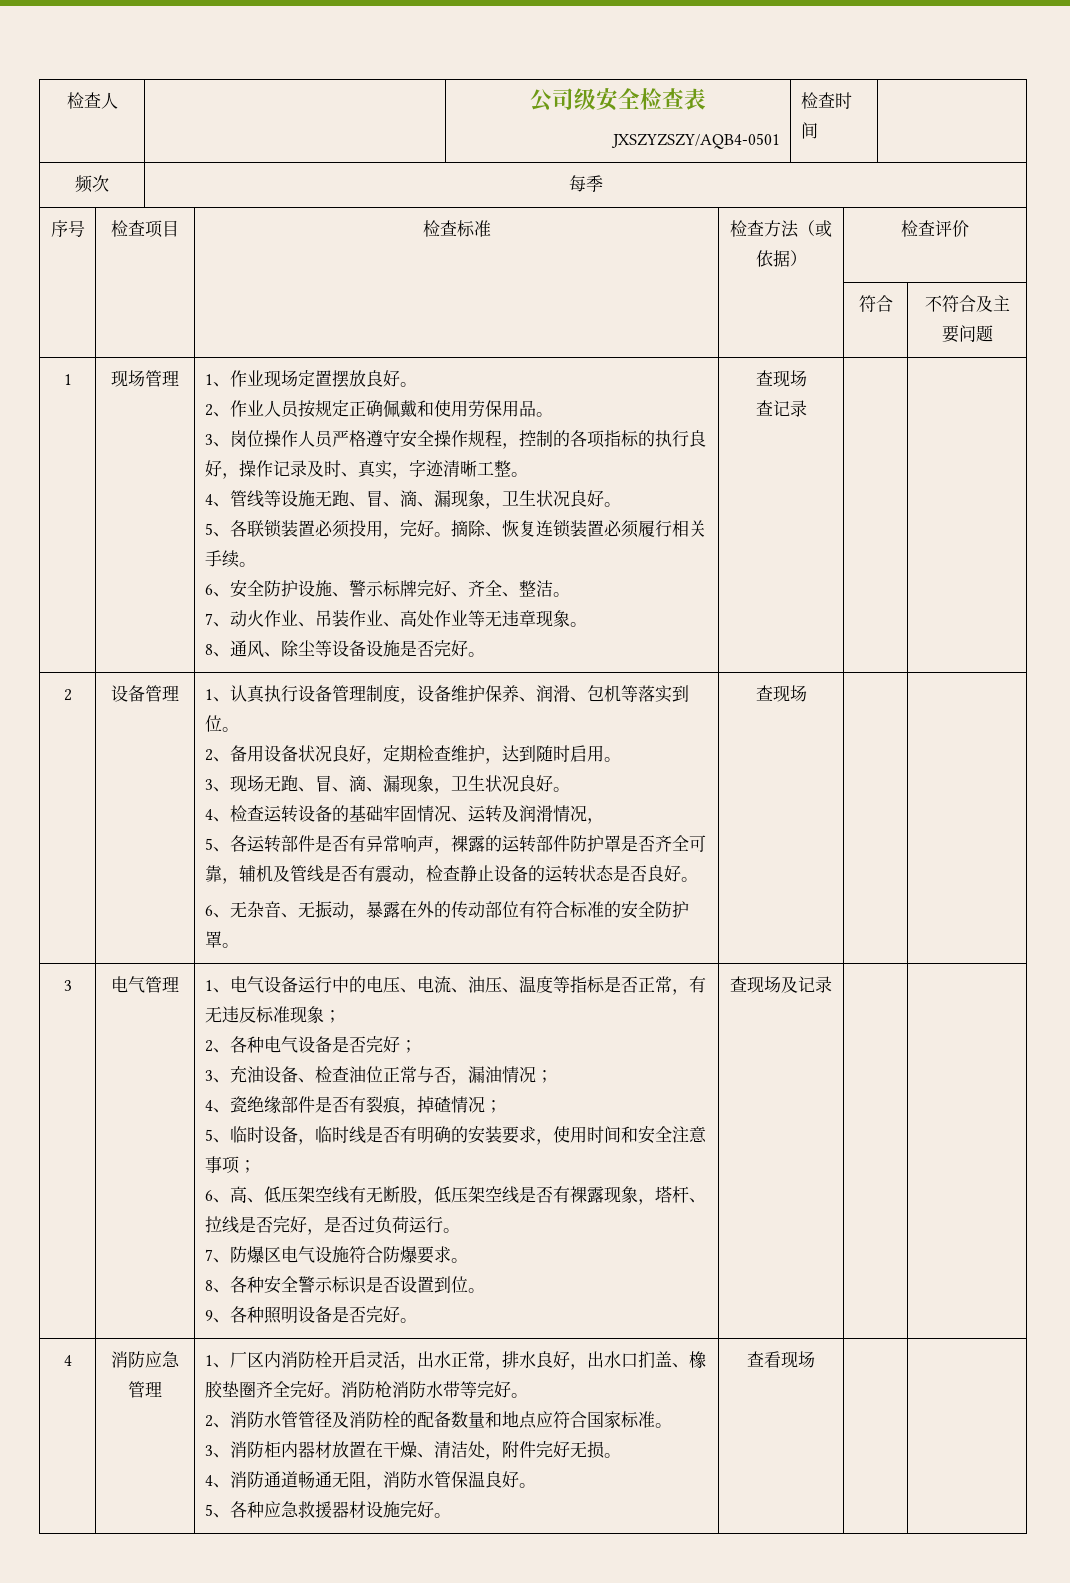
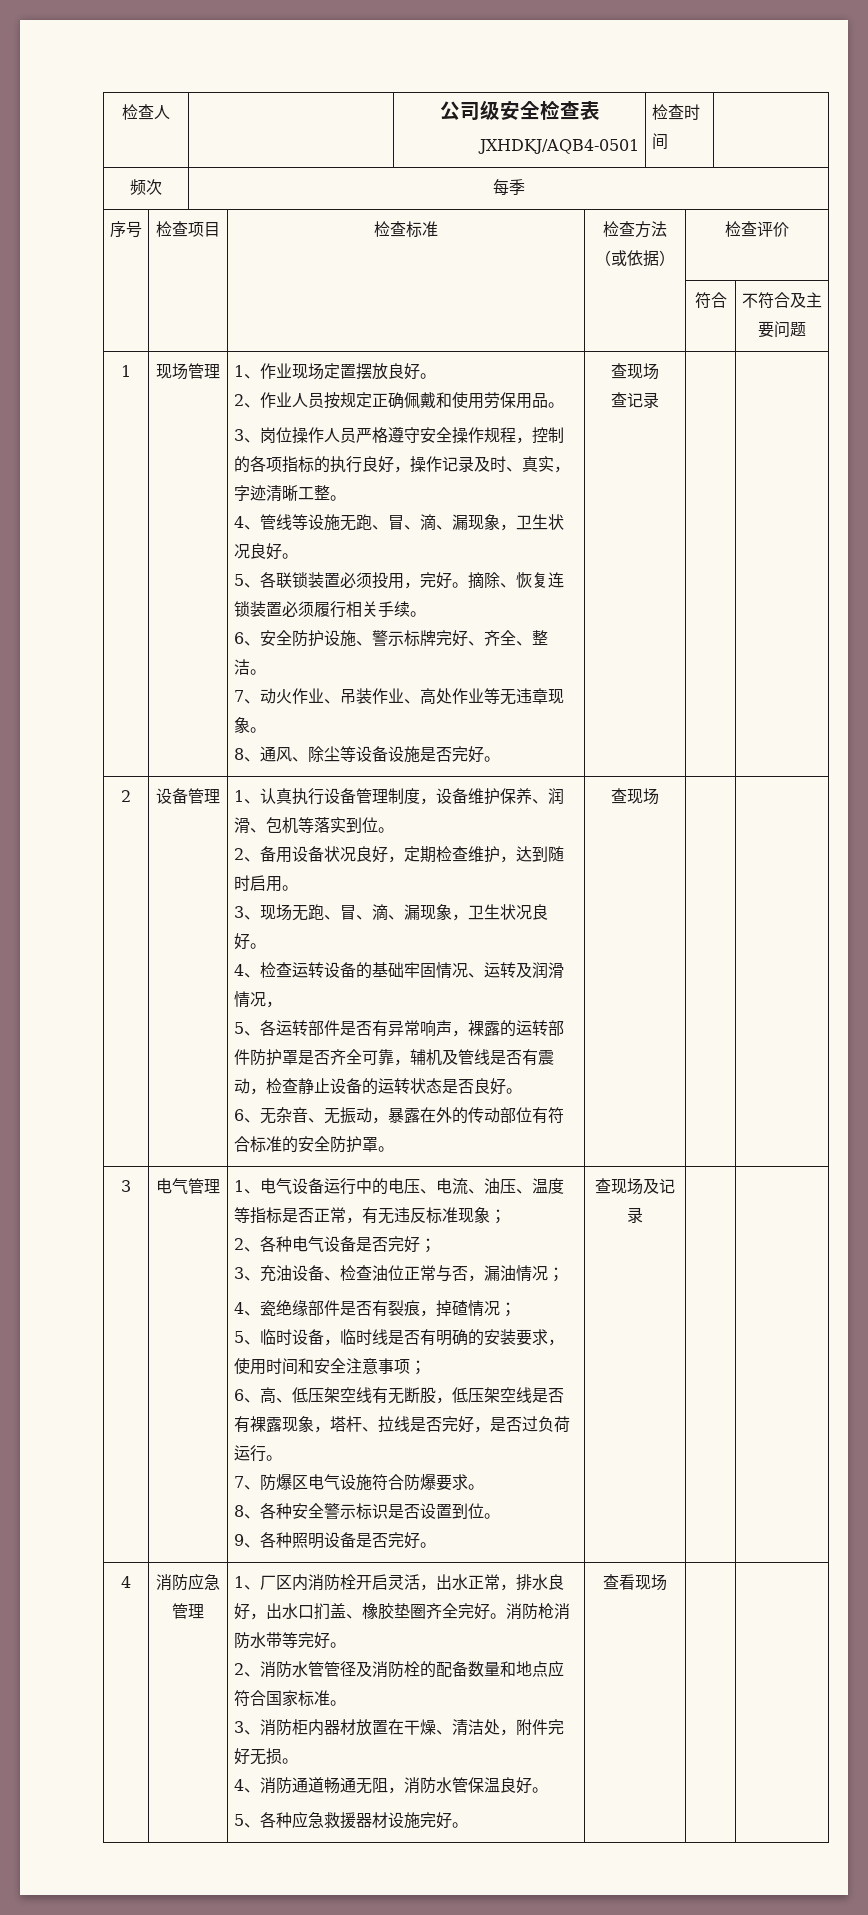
[611,133,781,149] JXSZYZSZY/AQB4-0501 -> [478,139,640,154] JXHDKJ/AQB4-0501

